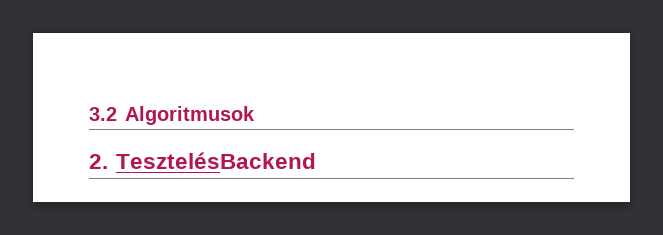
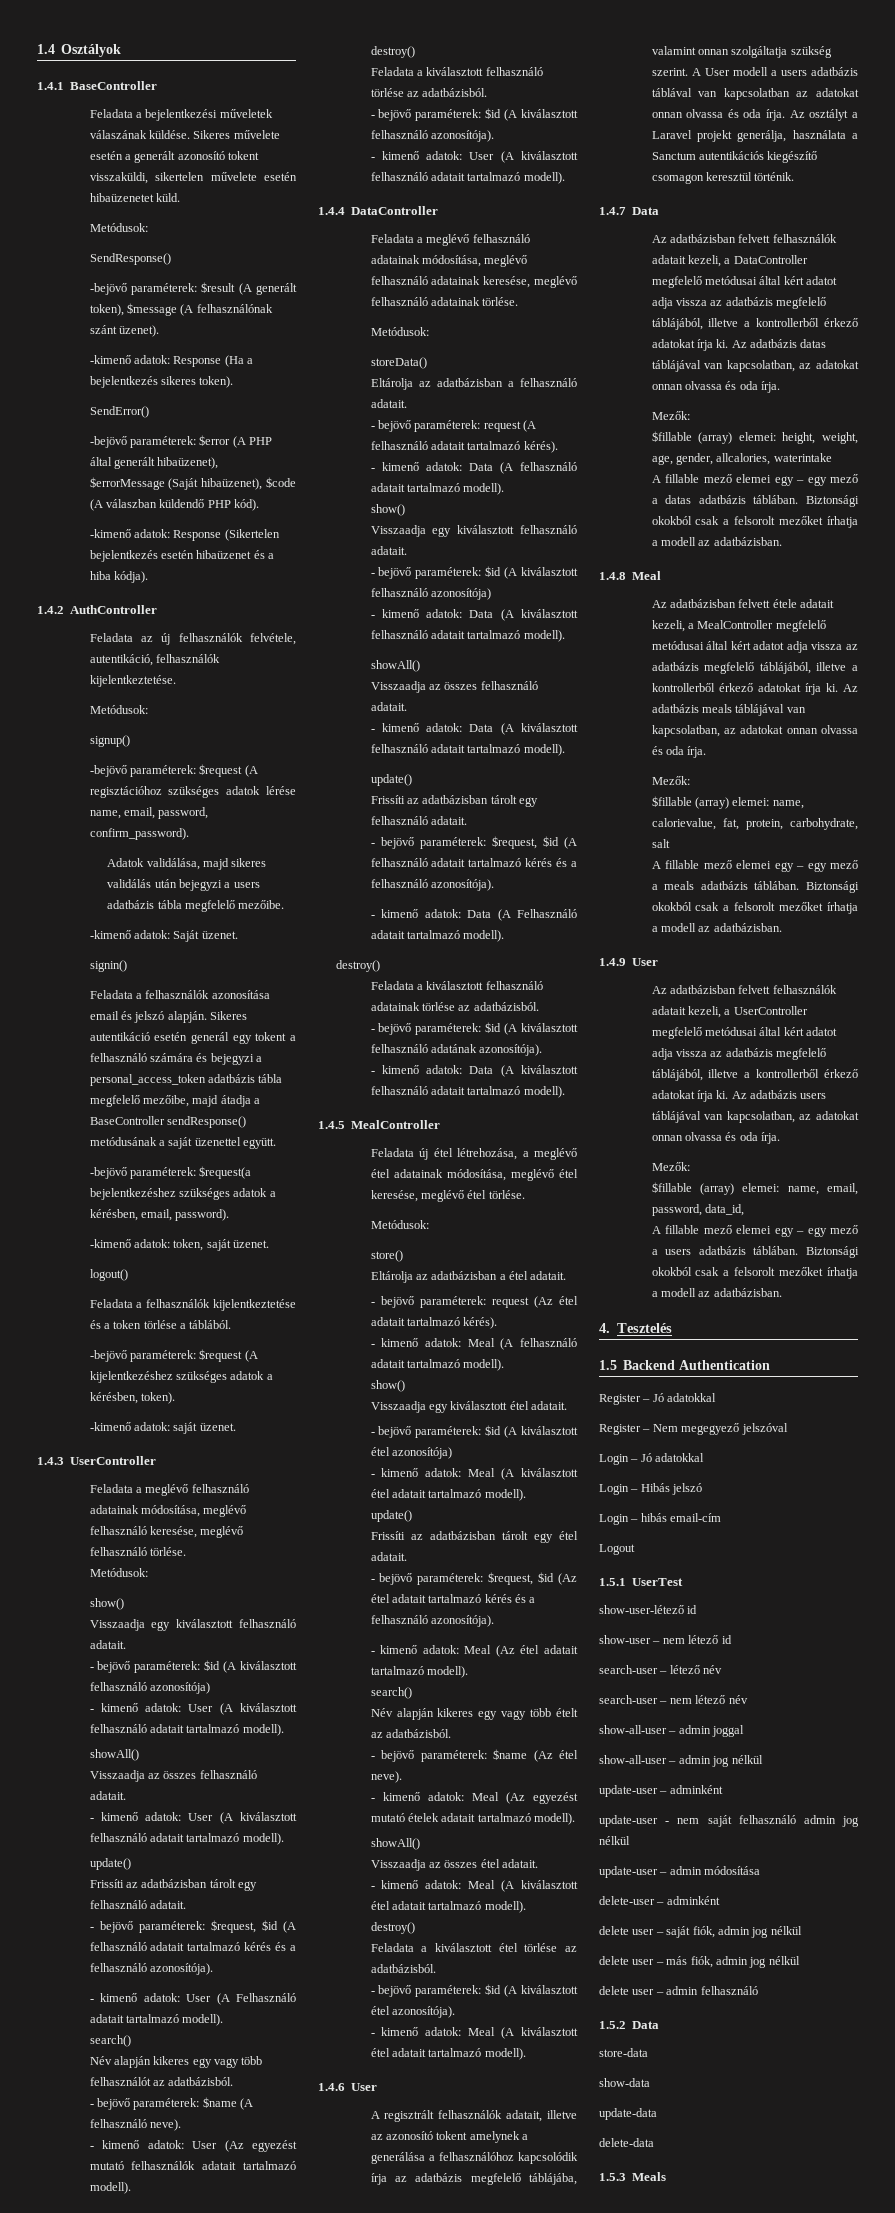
[89,106,255,125] [89,152,316,169] 3.2 Algoritmusok // 2. TesztelésBackend -> [37,44,122,57] [37,81,158,90] [89,109,273,121] [89,130,280,139] [89,151,260,163] [89,172,297,184] [89,193,180,202] [89,223,148,232] [89,253,171,265] [89,282,297,295] [89,303,273,316] [89,325,159,337] [89,355,254,367] [89,376,234,388] [89,406,149,418] [89,435,273,448] [89,457,219,469] [89,477,296,490] [89,499,260,511] [89,529,280,541] [89,550,275,562] [89,571,148,583] [37,605,158,614] [89,633,296,645] [89,654,220,666] [89,675,176,687] [89,705,148,714] [89,735,130,747] [89,764,258,777] [89,786,296,798] [89,807,209,819] [89,828,189,840] [107,858,267,870] [107,879,260,891] [107,900,285,912] [89,930,238,942] [89,960,127,972] [89,990,270,999] [89,1011,248,1023] [89,1032,296,1044] [89,1053,263,1065] [89,1074,283,1086] [89,1095,261,1107] [89,1116,246,1128] [89,1137,277,1149] [89,1166,252,1179] [89,1188,276,1200] [89,1209,230,1221] [89,1239,270,1251] [89,1269,128,1281] [89,1299,296,1311] [89,1320,232,1329] [89,1349,258,1362] [89,1371,273,1383] [89,1392,175,1404] [89,1422,236,1434] [37,1456,157,1465] [89,1484,249,1496] [89,1505,247,1517] [89,1526,244,1538] [89,1547,186,1556] [89,1568,148,1577] [89,1598,124,1610] [89,1619,296,1631] [89,1640,126,1649] [89,1660,298,1673] [89,1682,210,1694] [89,1703,297,1715] [89,1724,284,1736] [89,1749,139,1761] [89,1770,257,1782] [89,1791,126,1800] [89,1812,297,1824] [89,1833,284,1845] [89,1858,131,1870] [89,1879,258,1891] [89,1900,186,1909] [89,1920,296,1933] [89,1942,297,1951] [89,1963,213,1975] [89,1993,296,2005] [89,2014,224,2026] [89,2035,131,2047] [89,2056,263,2068] [89,2077,234,2086] [89,2097,254,2110] [89,2119,181,2131] [89,2140,297,2152] [89,2161,296,2170] [89,2182,131,2194] [370,46,415,58] [370,67,543,76] [370,88,488,97] [370,108,578,121] [370,130,494,142] [370,151,578,163] [370,172,565,184] [318,206,439,215] [370,234,530,246] [370,255,528,267] [370,276,577,288] [370,297,519,306] [370,327,429,336] [370,357,427,369] [370,378,577,390] [370,399,407,408] [370,420,537,432] [370,441,558,453] [370,462,577,474] [370,483,505,495] [370,504,405,516] [370,525,577,537] [370,546,407,555] [370,566,578,579] [370,588,491,600] [370,609,578,621] [370,630,565,642] [370,660,420,672] [370,681,538,693] [370,702,407,711] [370,723,578,735] [370,744,565,756] [370,774,412,786] [370,795,539,807] [370,816,467,825] [370,836,577,849] [370,858,577,867] [370,879,494,891] [370,909,577,921] [370,930,505,942] [335,960,380,972] [370,981,543,990] [370,1002,539,1011] [370,1022,578,1035] [370,1044,543,1056] [370,1065,578,1077] [370,1086,565,1098] [318,1120,441,1129] [370,1148,577,1160] [370,1169,578,1181] [370,1190,525,1202] [370,1220,429,1229] [370,1250,403,1262] [370,1271,567,1283] [370,1296,578,1308] [370,1317,498,1329] [370,1338,577,1350] [370,1359,505,1371] [370,1380,405,1392] [370,1401,568,1413] [370,1425,578,1438] [370,1447,452,1459] [370,1468,578,1480] [370,1489,526,1501] [370,1510,412,1522] [370,1531,578,1543] [370,1552,407,1561] [370,1572,577,1585] [370,1594,536,1603] [370,1615,494,1627] [370,1645,578,1657] [370,1666,468,1678] [370,1687,412,1699] [370,1708,578,1720] [370,1729,451,1738] [370,1749,578,1762] [370,1771,402,1783] [370,1792,578,1804] [370,1813,576,1825] [370,1838,420,1850] [370,1859,539,1871] [370,1880,578,1892] [370,1901,526,1913] [370,1922,415,1934] [370,1943,577,1952] [370,1964,436,1973] [370,1984,578,1997] [370,2006,455,2018] [370,2027,578,2039] [370,2048,526,2060] [318,2083,378,2091] [370,2110,577,2122] [370,2131,529,2143] [370,2152,578,2164] [370,2173,577,2185] [651,46,832,58] [651,67,858,76] [651,88,859,100] [651,109,858,121] [651,130,858,142] [651,151,818,163] [651,172,795,184] [599,207,660,215] [651,234,837,243] [651,255,808,267] [651,276,838,288] [651,297,827,309] [651,318,858,330] [651,339,827,351] [651,360,859,372] [651,381,781,393] [651,411,690,420] [651,431,858,444] [651,453,832,465] [651,474,858,486] [651,495,859,507] [651,516,858,528] [651,537,782,546] [599,571,662,580] [651,599,835,608] [651,620,826,632] [651,641,858,653] [651,662,858,674] [651,683,858,695] [651,704,806,716] [651,725,858,737] [651,746,707,758] [651,776,690,785] [651,796,804,809] [651,818,858,830] [651,839,670,848] [651,860,858,872] [651,881,859,893] [651,902,858,914] [651,923,782,932] [599,958,659,966] [651,985,837,994] [651,1006,808,1018] [651,1027,838,1039] [651,1048,827,1060] [651,1069,858,1081] [651,1090,827,1102] [651,1111,859,1123] [651,1132,781,1144] [651,1162,690,1171] [651,1182,858,1195] [651,1204,744,1216] [651,1225,858,1237] [651,1246,859,1258] [651,1267,858,1279] [651,1288,782,1297] [599,1323,672,1333] [599,1360,771,1370] [599,1393,717,1405] [599,1423,788,1435] [599,1453,705,1465] [599,1483,703,1495] [599,1513,722,1525] [599,1544,635,1555] [599,1578,684,1586] [599,1605,698,1614] [599,1635,732,1644] [599,1665,723,1674] [599,1695,748,1704] [599,1725,745,1737] [599,1755,763,1767] [599,1785,723,1797] [599,1815,859,1827] [599,1836,630,1845] [599,1866,761,1878] [599,1896,720,1905] [599,1926,802,1938] [599,1956,800,1968] [599,1986,758,1995] [599,2021,660,2029] [599,2048,648,2057] [599,2078,650,2087] [599,2108,657,2120] [599,2138,654,2147] [599,2172,667,2181] 1.4 Osztályok // 1.4.1 BaseController // Feladata a bejelentkezési műveletek válaszának küldése. Sikeres művelete esetén a generált azonosító tokent visszaküldi, sikertelen művelete esetén hibaüzenetet küld. // Metódusok: // SendResponse() // -bejövő paraméterek: $result (A generált token), $message (A felhasználónak szánt üzenet). // -kimenő adatok: Response (Ha a bejelentkezés sikeres token). // SendError() // -bejövő paraméterek: $error (A PHP által generált hibaüzenet), $errorMessage (Saját hibaüzenet), $code (A válaszban küldendő PHP kód). // -kimenő adatok: Response (Sikertelen bejelentkezés esetén hibaüzenet és a hiba kódja). // 1.4.2 AuthController // Feladata az új felhasználók felvétele, autentikáció, felhasználók kijelentkeztetése. // Metódusok: // signup() // -bejövő paraméterek: $request (A regisztációhoz szükséges adatok lérése name, email, password, confirm_password). // Adatok validálása, majd sikeres validálás után bejegyzi a users adatbázis tábla megfelelő mezőibe. // -kimenő adatok: Saját üzenet. // signin() // Feladata a felhasználók azonosítása email és jelszó alapján. Sikeres autentikáció esetén generál egy tokent a felhasználó számára és bejegyzi a personal_access_token adatbázis tábla megfelelő mezőibe, majd átadja a BaseController sendResponse() metódusának a saját üzenettel együtt. // -bejövő paraméterek: $request(a bejelentkezéshez szükséges adatok a kérésben, email, password). // -kimenő adatok: token, saját üzenet. // logout() // Feladata a felhasználók kijelentkeztetése és a token törlése a táblából. // -bejövő paraméterek: $request (A kijelentkezéshez szükséges adatok a kérésben, token). // -kimenő adatok: saját üzenet. // 1.4.3 UserController // Feladata a meglévő felhasználó adatainak módosítása, meglévő felhasználó keresése, meglévő felhasználó törlése. // Metódusok: // show() // Visszaadja egy kiválasztott felhasználó adatait. // - bejövő paraméterek: $id (A kiválasztott felhasználó azonosítója) // - kimenő adatok: User (A kiválasztott felhasználó adatait tartalmazó modell). // showAll() // Visszaadja az összes felhasználó adatait. // - kimenő adatok: User (A kiválasztott felhasználó adatait tartalmazó modell). // update() // Frissíti az adatbázisban tárolt egy felhasználó adatait. // - bejövő paraméterek: $request, $id (A felhasználó adatait tartalmazó kérés és a felhasználó azonosítója). // - kimenő adatok: User (A Felhasználó adatait tartalmazó modell). // search() // Név alapján kikeres egy vagy több felhasználót az adatbázisból. // - bejövő paraméterek: $name (A felhasználó neve). // - kimenő adatok: User (Az egyezést mutató felhasználók adatait tartalmazó modell). // destroy() // Feladata a kiválasztott felhasználó törlése az adatbázisból. // - bejövő paraméterek: $id (A kiválasztott felhasználó azonosítója). // - kimenő adatok: User (A kiválasztott felhasználó adatait tartalmazó modell). // 1.4.4 DataController // Feladata a meglévő felhasználó adatainak módosítása, meglévő felhasználó adatainak keresése, meglévő felhasználó adatainak törlése. // Metódusok: // storeData() // Eltárolja az adatbázisban a felhasználó adatait. // - bejövő paraméterek: request (A felhasználó adatait tartalmazó kérés). // - kimenő adatok: Data (A felhasználó adatait tartalmazó modell). // show() // Visszaadja egy kiválasztott felhasználó adatait. // - bejövő paraméterek: $id (A kiválasztott felhasználó azonosítója) // - kimenő adatok: Data (A kiválasztott felhasználó adatait tartalmazó modell). // showAll() // Visszaadja az összes felhasználó adatait. // - kimenő adatok: Data (A kiválasztott felhasználó adatait tartalmazó modell). // update() // Frissíti az adatbázisban tárolt egy felhasználó adatait. // - bejövő paraméterek: $request, $id (A felhasználó adatait tartalmazó kérés és a felhasználó azonosítója). // - kimenő adatok: Data (A Felhasználó adatait tartalmazó modell). // destroy() // Feladata a kiválasztott felhasználó adatainak törlése az adatbázisból. // - bejövő paraméterek: $id (A kiválasztott felhasználó adatának azonosítója). // - kimenő adatok: Data (A kiválasztott felhasználó adatait tartalmazó modell). // 1.4.5 MealController // Feladata új étel létrehozása, a meglévő étel adatainak módosítása, meglévő étel keresése, meglévő étel törlése. // Metódusok: // store() // Eltárolja az adatbázisban a étel adatait. // - bejövő paraméterek: request (Az étel adatait tartalmazó kérés). // - kimenő adatok: Meal (A felhasználó adatait tartalmazó modell). // show() // Visszaadja egy kiválasztott étel adatait. // - bejövő paraméterek: $id (A kiválasztott étel azonosítója) // - kimenő adatok: Meal (A kiválasztott étel adatait tartalmazó modell). // update() // Frissíti az adatbázisban tárolt egy étel adatait. // - bejövő paraméterek: $request, $id (Az étel adatait tartalmazó kérés és a felhasználó azonosítója). // - kimenő adatok: Meal (Az étel adatait tartalmazó modell). // search() // Név alapján kikeres egy vagy több ételt az adatbázisból. // - bejövő paraméterek: $name (Az étel neve). // - kimenő adatok: Meal (Az egyezést mutató ételek adatait tartalmazó modell). // showAll() // Visszaadja az összes étel adatait. // - kimenő adatok: Meal (A kiválasztott étel adatait tartalmazó modell). // destroy() // Feladata a kiválasztott étel törlése az adatbázisból. // - bejövő paraméterek: $id (A kiválasztott étel azonosítója). // - kimenő adatok: Meal (A kiválasztott étel adatait tartalmazó modell). // 1.4.6 User // A regisztrált felhasználók adatait, illetve az azonosító tokent amelynek a generálása a felhasználóhoz kapcsolódik írja az adatbázis megfelelő táblájába, valamint onnan szolgáltatja szükség szerint. A User modell a users adatbázis táblával van kapcsolatban az adatokat onnan olvassa és oda írja. Az osztályt a Laravel projekt generálja, használata a Sanctum autentikációs kiegészítő csomagon keresztül történik. // 1.4.7 Data // Az adatbázisban felvett felhasználók adatait kezeli, a DataController megfelelő metódusai által kért adatot adja vissza az adatbázis megfelelő táblájából, illetve a kontrollerből érkező adatokat írja ki. Az adatbázis datas táblájával van kapcsolatban, az adatokat onnan olvassa és oda írja. // Mezők: // $fillable (array) elemei: height, weight, age, gender, allcalories, waterintake // A fillable mező elemei egy – egy mező a datas adatbázis táblában. Biztonsági okokból csak a felsorolt mezőket írhatja a modell az adatbázisban. // 1.4.8 Meal // Az adatbázisban felvett étele adatait kezeli, a MealController megfelelő metódusai által kért adatot adja vissza az adatbázis megfelelő táblájából, illetve a kontrollerből érkező adatokat írja ki. Az adatbázis meals táblájával van kapcsolatban, az adatokat onnan olvassa és oda írja. // Mezők: // $fillable (array) elemei: name, calorievalue, fat, protein, carbohydrate, salt // A fillable mező elemei egy – egy mező a meals adatbázis táblában. Biztonsági okokból csak a felsorolt mezőket írhatja a modell az adatbázisban. // 1.4.9 User // Az adatbázisban felvett felhasználók adatait kezeli, a UserController megfelelő metódusai által kért adatot adja vissza az adatbázis megfelelő táblájából, illetve a kontrollerből érkező adatokat írja ki. Az adatbázis users táblájával van kapcsolatban, az adatokat onnan olvassa és oda írja. // Mezők: // $fillable (array) elemei: name, email, password, data_id, // A fillable mező elemei egy – egy mező a users adatbázis táblában. Biztonsági okokból csak a felsorolt mezőket írhatja a modell az adatbázisban. // 4. Tesztelés // 1.5 Backend Authentication // Register – Jó adatokkal // Register – Nem megegyező jelszóval // Login – Jó adatokkal // Login – Hibás jelszó // Login – hibás email-cím // Logout // 1.5.1 UserTest // show-user-létező id // show-user – nem létező id // search-user – létező név // search-user – nem létező név // show-all-user – admin joggal // show-all-user – admin jog nélkül // update-user – adminként // update-user - nem saját felhasználó admin jog nélkül // update-user – admin módosítása // delete-user – adminként // delete user – saját fiók, admin jog nélkül // delete user – más fiók, admin jog nélkül // delete user – admin felhasználó // 1.5.2 Data // store-data // show-data // update-data // delete-data // 1.5.3 Meals

